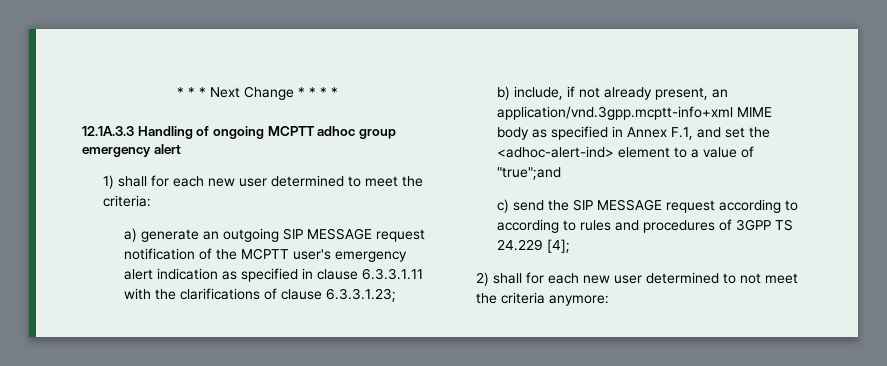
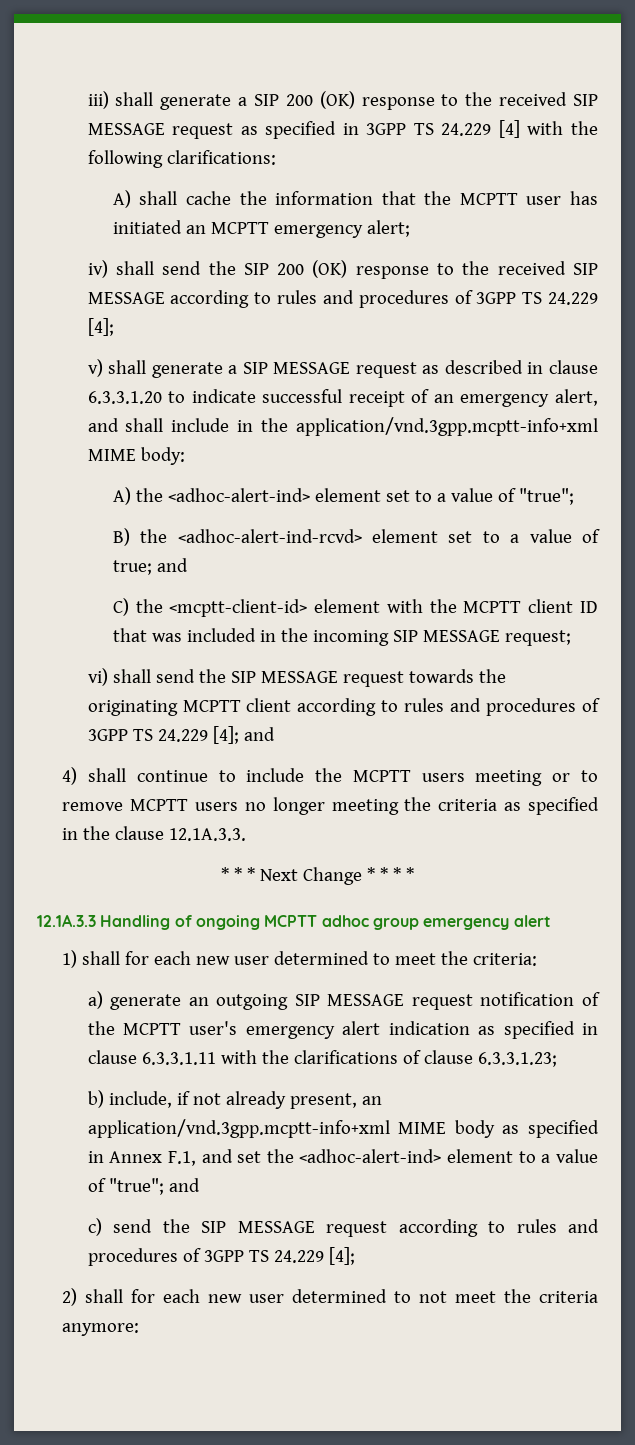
(176, 92) none -> [87,91,599,110] [87,120,599,139] [87,150,276,168] [112,190,598,208] [112,220,410,238] [87,260,598,279] [87,290,599,308] [87,318,114,336] [87,359,598,378] [87,389,598,407] [87,417,598,436] [87,447,185,465] [112,487,574,505] [112,528,600,546] [112,558,188,575] [112,598,598,617] [112,628,571,646] [87,668,506,687] [87,698,600,716] [87,726,275,744] [62,767,599,786] [62,797,599,815] [62,826,247,841] iii) shall generate a SIP 200 (OK) response to the received SIP MESSAGE request as specified in 3GPP TS 24.229 [4] with the following clarifications: // A) shall cache the information that the MCPTT user has initiated an MCPTT emergency alert; // iv) shall send the SIP 200 (OK) response to the received SIP MESSAGE according to rules and procedures of 3GPP TS 24.229 [4]; // v) shall generate a SIP MESSAGE request as described in clause 6.3.3.1.20 to indicate successful receipt of an emergency alert, and shall include in the application/vnd.3gpp.mcptt-info+xml MIME body: // A) the <adhoc-alert-ind> element set to a value of "true"; // B) the <adhoc-alert-ind-rcvd> element set to a value of true; and // C) the <mcptt-client-id> element with the MCPTT client ID that was included in the incoming SIP MESSAGE request; // vi) shall send the SIP MESSAGE request towards the originating MCPTT client according to rules and procedures of 3GPP TS 24.229 [4]; and // 4) shall continue to include the MCPTT users meeting or to remove MCPTT users no longer meeting the criteria as specified in the clause 12.1A.3.3. //
[496,167,561,180] "true";and -> [108,1178,200,1195] "true"; and
[496,219,576,233] according to -> (506, 1227) none

